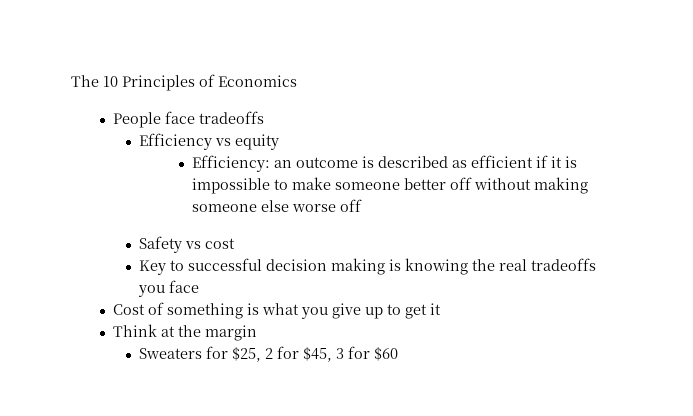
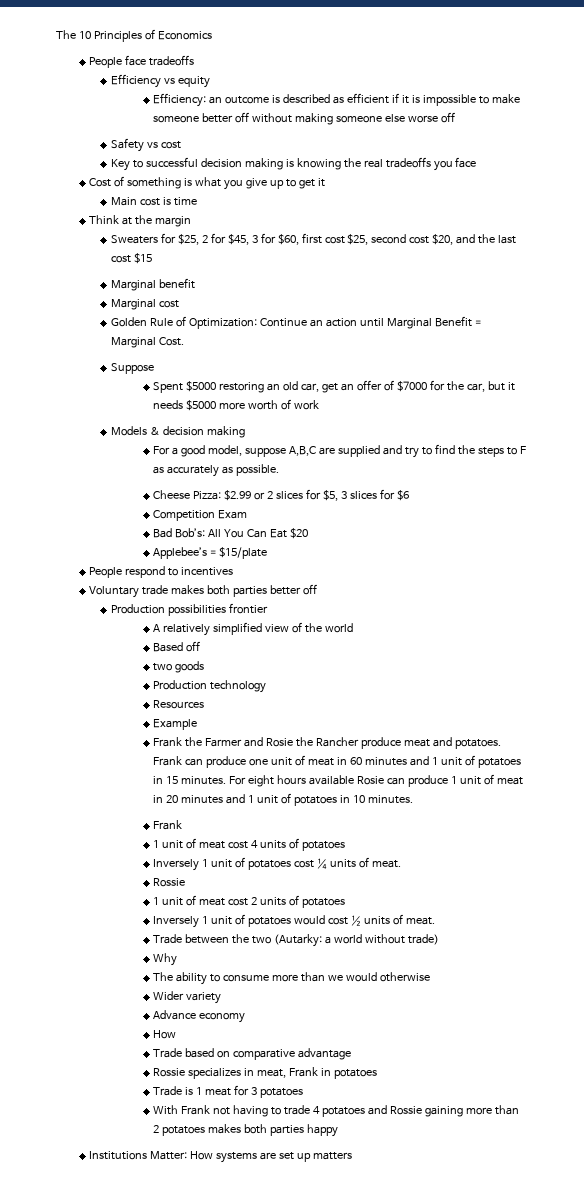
(442, 309) none -> [110,197,197,206] // Main cost is time
[374,347,399,361] $60 -> [277,233,517,245] [110,253,152,264] [110,278,195,291] [110,299,179,310] [110,316,481,329] [110,337,184,348] [110,363,154,374] [153,380,516,393] [153,399,320,411] [110,426,245,438] [153,444,527,458] [153,464,280,477] [153,489,410,501] [153,510,248,521] [153,528,309,539] [153,547,268,559] [89,566,234,578] [89,584,318,598] [110,603,268,616] [153,622,354,636] [153,641,201,652] [153,661,205,673] [153,680,267,693] [153,700,205,709] [153,719,198,730] [153,737,502,749] [153,755,522,768] [153,774,524,787] [153,793,414,806] [153,820,183,830] [153,838,346,851] [153,857,402,871] [153,878,186,887] [153,895,346,908] [153,914,436,928] [153,934,440,947] [153,953,178,966] [153,972,431,985] [153,991,222,1004] [153,1010,246,1023] [153,1030,177,1039] [153,1048,352,1060] [153,1067,378,1079] [153,1085,304,1098] [153,1105,520,1117] [153,1124,339,1137] [89,1151,353,1163] $60, first cost $25, second cost $20, and the last cost $15 // Marginal benefit // Marginal cost // Golden Rule of Optimization: Continue an action until Marginal Benefit = Marginal Cost. // Suppose // Spent $5000 restoring an old car, get an offer of $7000 for the car, but it needs $5000 more worth of work // Models & decision making // For a good model, suppose A,B,C are supplied and try to find the steps to F as accurately as possible. // Cheese Pizza: $2.99 or 2 slices for $5, 3 slices for $6 // Competition Exam // Bad Bob’s: All You Can Eat $20 // Applebee’s = $15/plate // People respond to incentives // Voluntary trade makes both parties better off // Production possibilities frontier // A relatively simplified view of the world // Based off // two goods // Production technology // Resources // Example // Frank the Farmer and Rosie the Rancher produce meat and potatoes. Frank can produce one unit of meat in 60 minutes and 1 unit of potatoes in 15 minutes. For eight hours available Rosie can produce 1 unit of meat in 20 minutes and 1 unit of potatoes in 10 minutes. // Frank // 1 unit of meat cost 4 units of potatoes // Inversely 1 unit of potatoes cost ¼ units of meat. // Rossie // 1 unit of meat cost 2 units of potatoes // Inversely 1 unit of potatoes would cost ½ units of meat. // Trade between the two (Autarky: a world without trade) // Why // The ability to consume more than we would otherwise // Wider variety // Advance economy // How // Trade based on comparative advantage // Rossie specializes in meat, Frank in potatoes // Trade is 1 meat for 3 potatoes // With Frank not having to trade 4 potatoes and Rossie gaining more than 2 potatoes makes both parties happy // Institutions Matter: How systems are set up matters

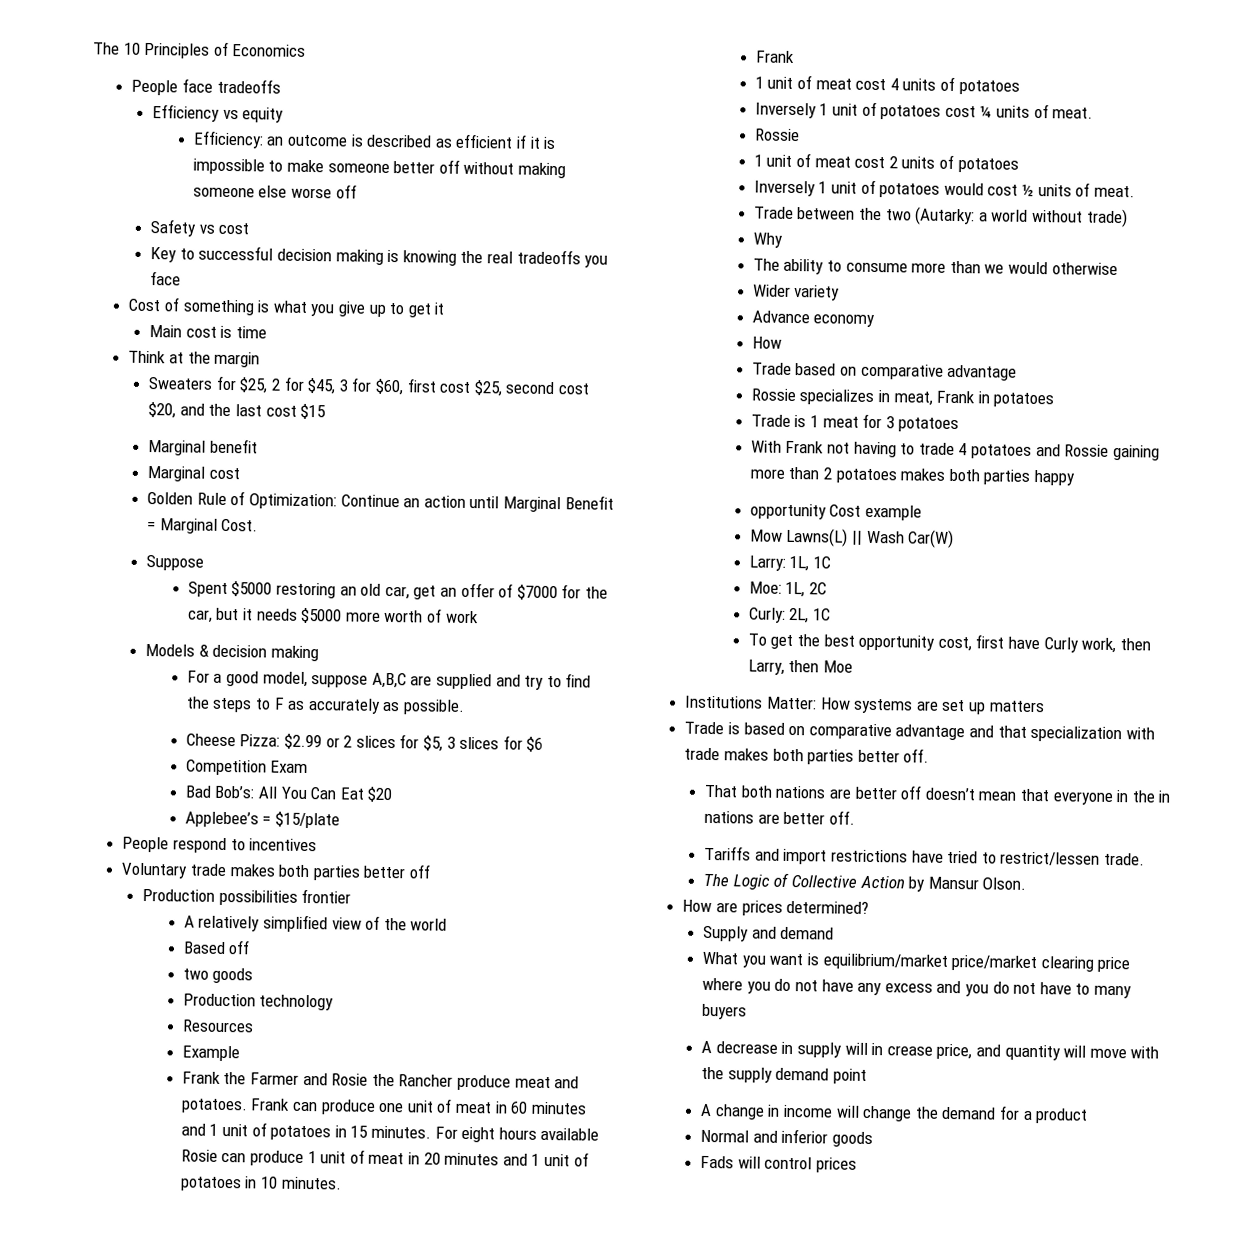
(339, 1130) none -> [749,503,923,521] [749,527,955,549] [748,555,832,572] [748,581,828,598] [748,607,832,624] [747,633,1151,654] [747,659,854,675] // opportunity Cost example // Mow Lawns(L) || Wash Car(W) // Larry: 1L, 1C // Moe: 1L, 2C // Curly: 2L, 1C // To get the best opportunity cost, first have Curly work, then Larry, then Moe
(353, 1156) none -> [684,721,1155,743] [684,747,930,765] [704,784,1171,805] [704,810,856,825] [704,845,1145,866] [703,872,1027,892] [682,899,870,916] [703,925,835,942] [702,951,1131,973] [702,977,1132,999] [702,1003,748,1020] [701,1040,1160,1061] [701,1066,868,1084] [700,1103,1089,1124] [700,1128,874,1148] [700,1155,858,1173] // Trade is based on comparative advantage and that specialization with trade makes both parties better off. // That both nations are better off doesn’t mean that everyone in the in nations are better off. // Tariffs and import restrictions have tried to restrict/lessen trade. // The Logic of Collective Action by Mansur Olson. // How are prices determined? // Supply and demand // What you want is equilibrium/market price/market clearing price where you do not have any excess and you do not have to many buyers // A decrease in supply will in crease price, and quantity will move with the supply demand point // A change in income will change the demand for a product // Normal and inferior goods // Fads will control prices

